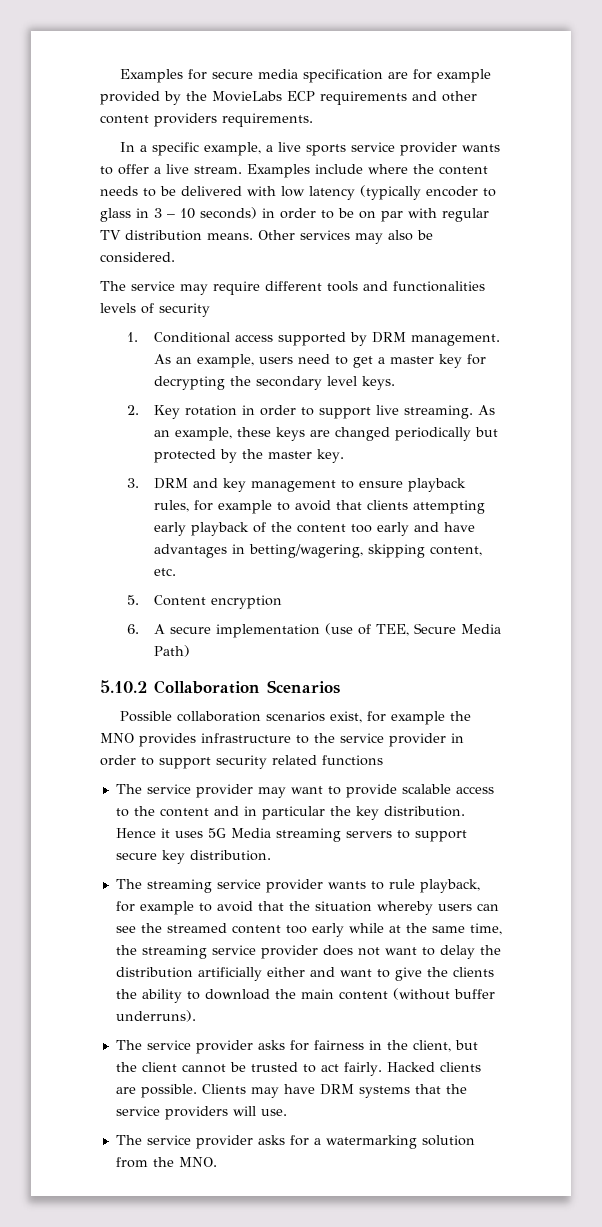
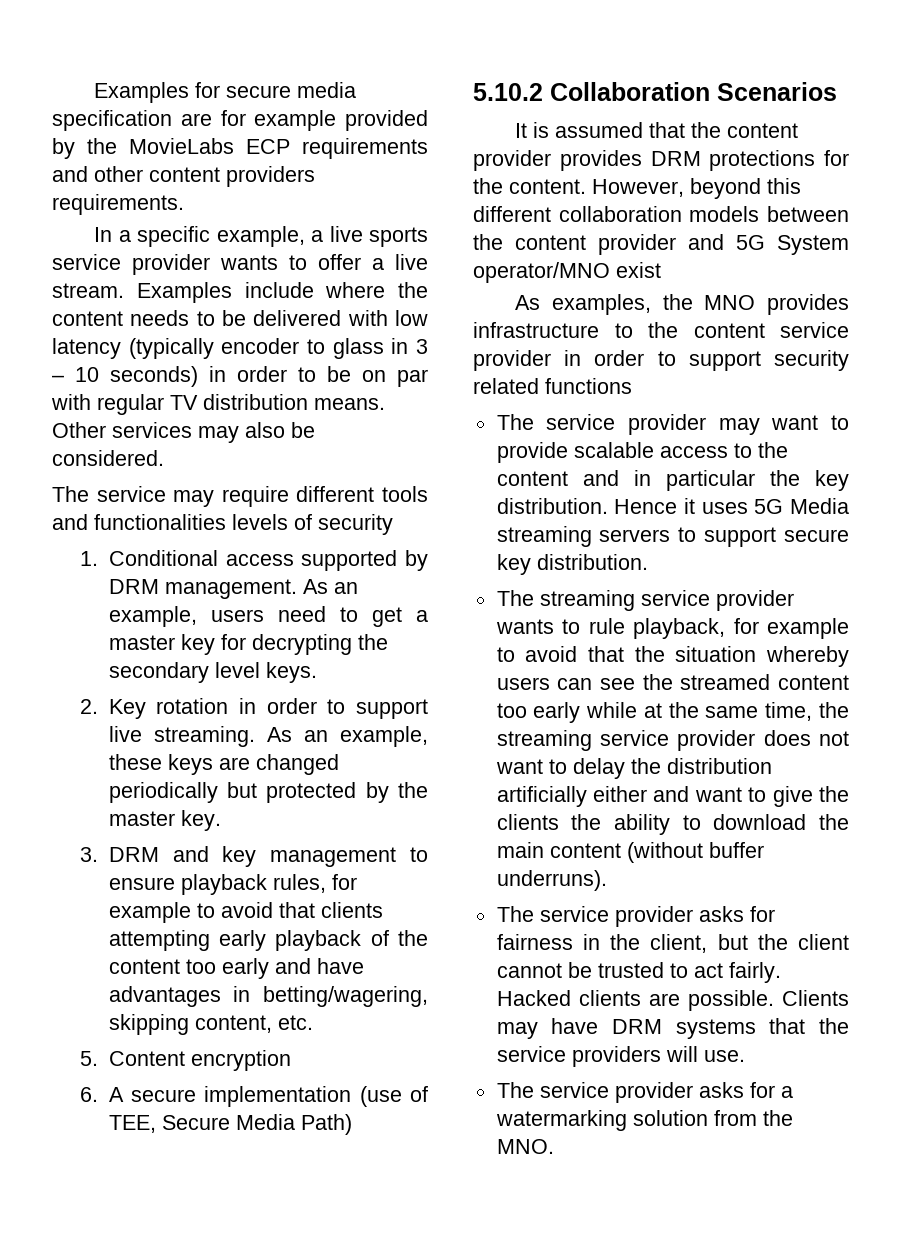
[119,711,445,725] Possible collaboration scenarios exist, for example -> [515,122,799,138] [473,150,849,171] [473,178,801,199] [473,206,849,222] [473,234,849,255] [473,262,661,283] [515,294,651,315] It is assumed that the content provider provides DRM protections for the content. However, beyond this different collaboration models between the content provider and 5G System operator/MNO exist // As examples,
(335, 738) none -> [693,323,765,338] content

